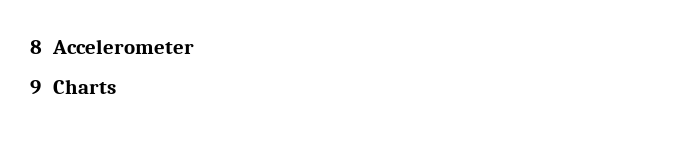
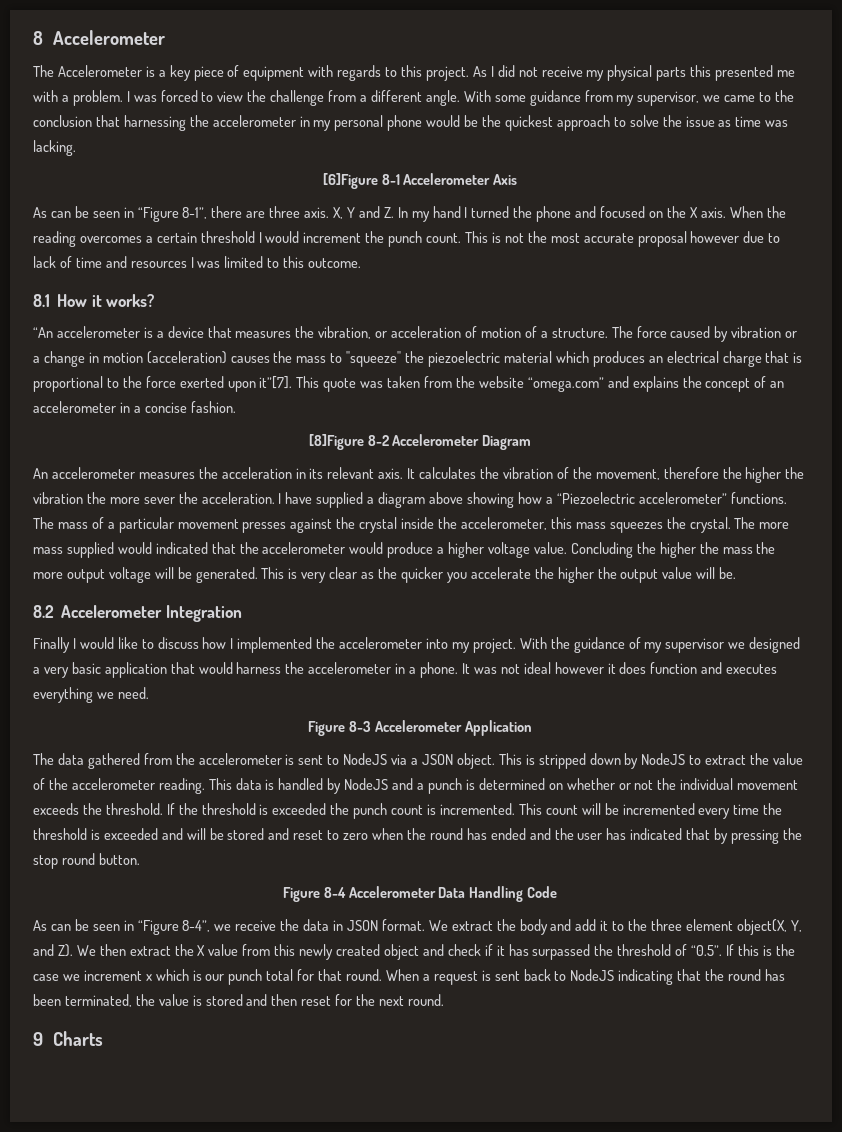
(194, 46) none -> [33,65,796,81] [33,90,795,106] [33,115,789,131] [33,140,76,156] [322,173,518,189] [33,206,786,222] [33,231,781,247] [33,256,362,268] [33,294,155,307] [33,326,798,342] [33,351,803,367] [33,376,785,392] [33,401,236,413] [308,434,532,450] [33,467,805,483] [33,492,787,508] [33,517,790,533] [33,542,776,558] [33,567,737,583] [33,605,242,622] [33,637,801,653] [33,662,778,678] [33,687,149,703] [308,720,532,736] [33,753,804,769] [33,778,799,794] [33,803,783,819] [33,828,802,844] [33,853,140,869] [282,886,558,902] [33,919,802,935] [33,944,795,960] [33,969,785,985] [33,994,444,1007] // The Accelerometer is a key piece of equipment with regards to this project. As I did not receive my physical parts this presented me with a problem. I was forced to view the challenge from a different angle. With some guidance from my supervisor, we came to the conclusion that harnessing the accelerometer in my personal phone would be the quickest approach to solve the issue as time was lacking. // [6]Figure 8-1 Accelerometer Axis // As can be seen in “Figure 8-1”, there are three axis. X, Y and Z. In my hand I turned the phone and focused on the X axis. When the reading overcomes a certain threshold I would increment the punch count. This is not the most accurate proposal however due to lack of time and resources I was limited to this outcome. // 8.1 How it works? // “An accelerometer is a device that measures the vibration, or acceleration of motion of a structure. The force caused by vibration or a change in motion (acceleration) causes the mass to "squeeze" the piezoelectric material which produces an electrical charge that is proportional to the force exerted upon it”[7]. This quote was taken from the website “omega.com” and explains the concept of an accelerometer in a concise fashion. // [8]Figure 8-2 Accelerometer Diagram // An accelerometer measures the acceleration in its relevant axis. It calculates the vibration of the movement, therefore the higher the vibration the more sever the acceleration. I have supplied a diagram above showing how a “Piezoelectric accelerometer” functions. The mass of a particular movement presses against the crystal inside the accelerometer, this mass squeezes the crystal. The more mass supplied would indicated that the accelerometer would produce a higher voltage value. Concluding the higher the mass the more output voltage will be generated. This is very clear as the quicker you accelerate the higher the output value will be. // 8.2 Accelerometer Integration // Finally I would like to discuss how I implemented the accelerometer into my project. With the guidance of my supervisor we designed a very basic application that would harness the accelerometer in a phone. It was not ideal however it does function and executes everything we need. // Figure 8-3 Accelerometer Application // The data gathered from the accelerometer is sent to NodeJS via a JSON object. This is stripped down by NodeJS to extract the value of the accelerometer reading. This data is handled by NodeJS and a punch is determined on whether or not the individual movement exceeds the threshold. If the threshold is exceeded the punch count is incremented. This count will be incremented every time the threshold is exceeded and will be stored and reset to zero when the round has ended and the user has indicated that by pressing the stop round button. // Figure 8-4 Accelerometer Data Handling Code // As can be seen in “Figure 8-4”, we receive the data in JSON format. We extract the body and add it to the three element object(X, Y, and Z). We then extract the X value from this newly created object and check if it has surpassed the threshold of “0.5”. If this is the case we increment x which is our punch total for that round. When a request is sent back to NodeJS indicating that the round has been terminated, the value is stored and then reset for the next round.

